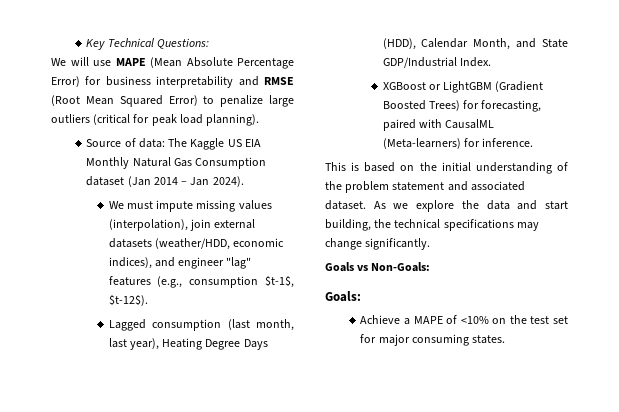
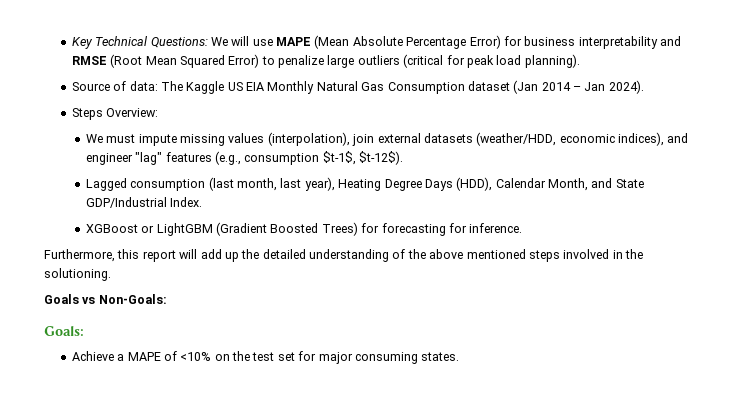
(209, 43) // -> (208, 42) none
(244, 181) none -> [71,108,159,120] // Steps Overview:
[481,100,542,112] [382,119,495,131] [382,138,534,149] [325,162,568,174] [325,181,525,193] [325,200,568,212] [325,219,539,231] [325,238,431,250] forecasting, paired with CausalML (Meta-learners) for inference. // This is based on the initial understanding of the problem statement and associated dataset. As we explore the data and start building, the technical specifications may change significantly. -> [381,223,523,236] [44,249,643,262] [44,268,111,281] forecasting for inference. // Furthermore, this report will add up the detailed understanding of the above mentioned steps involved in the solutioning.

